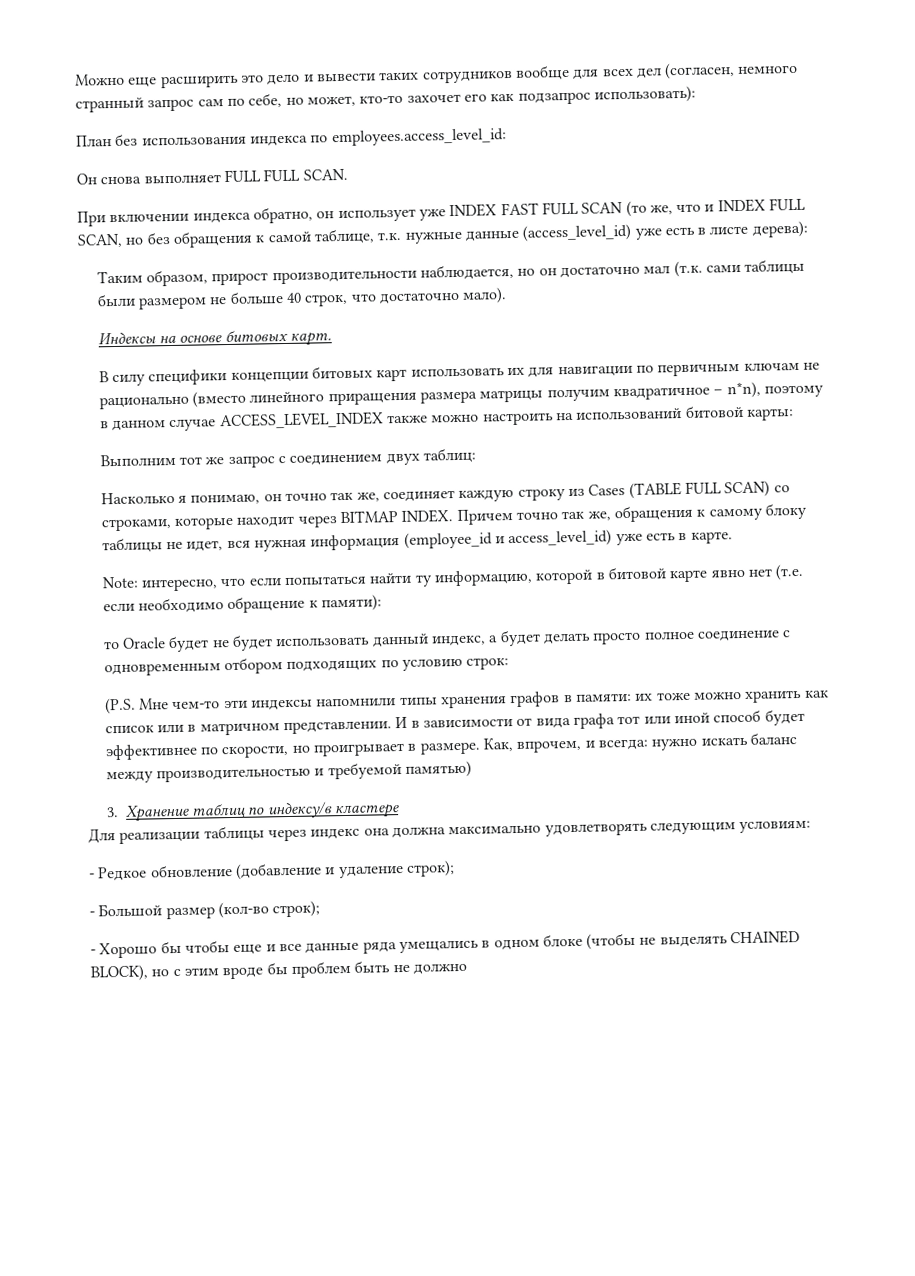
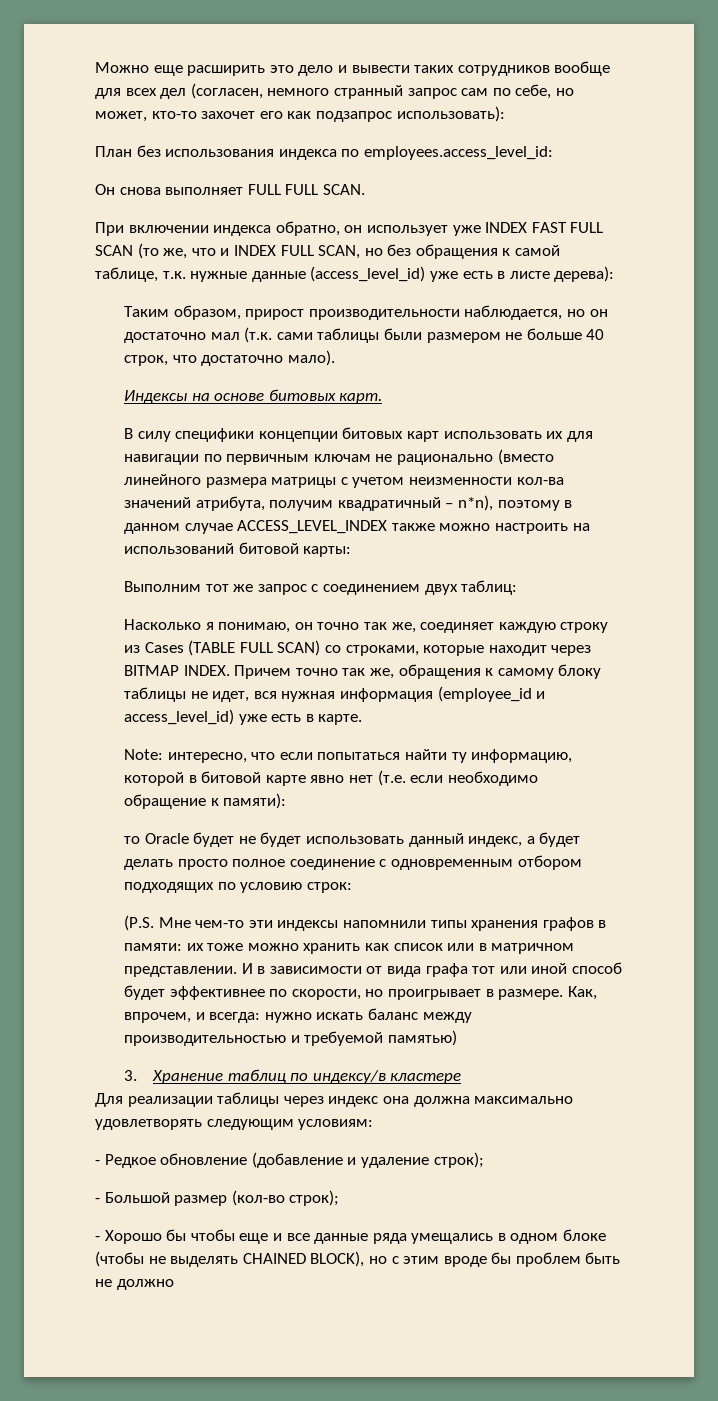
[327,391,417,406] приращения -> (201, 479) none
[546,386,711,402] получим квадратичное -> [340,477,564,488] [123,496,441,511] с учетом неизменности кол-ва значений атрибута, получим квадратичный

